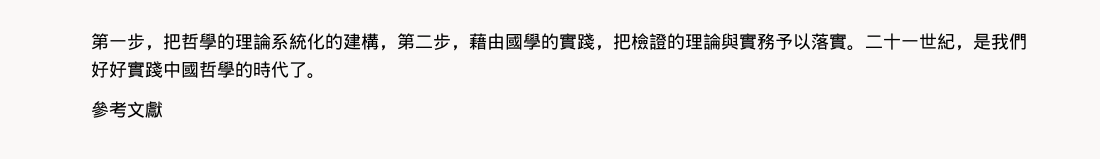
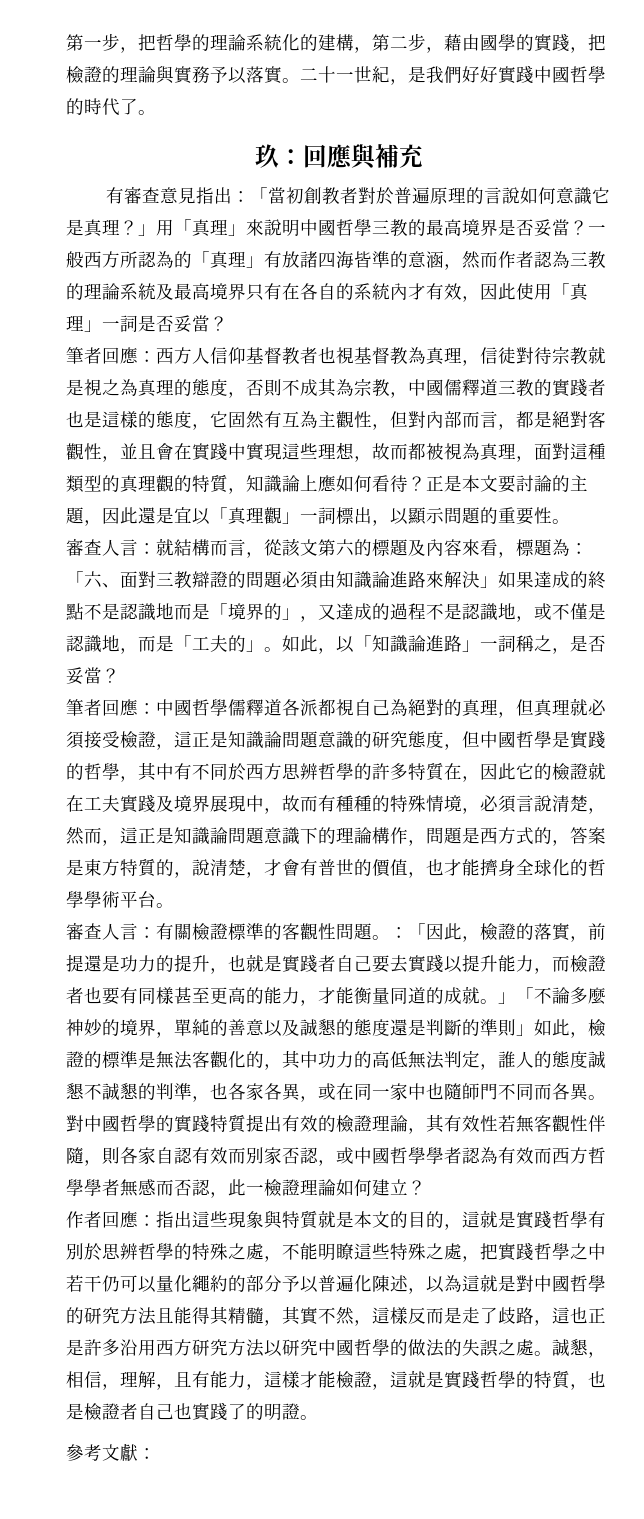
(325, 76) none -> [255,143,423,170] [105,186,610,205] [66,219,606,237] [66,251,606,270] [66,283,588,302] [66,315,228,333] [66,346,606,366] [66,378,606,398] [66,411,606,430] [66,442,606,462] [66,475,588,494] [66,507,570,526] [66,538,588,558] [66,571,606,589] [66,603,606,622] [66,635,606,654] [66,667,120,685] [66,698,606,718] [66,730,606,750] [66,762,606,782] [66,794,606,814] [66,827,606,846] [66,859,606,878] [66,891,174,908] [66,922,606,942] [66,954,606,974] [66,986,606,1006] [66,1019,606,1038] [66,1050,606,1070] [66,1083,606,1102] [66,1114,606,1134] [66,1147,606,1166] [66,1179,426,1198] [66,1210,606,1230] [66,1242,606,1262] [66,1274,606,1294] [66,1306,606,1326] [66,1339,606,1358] [66,1370,606,1390] [66,1402,318,1421] // 玖：回應與補充 // 有審查意見指出：「當初創教者對於普遍原理的言說如何意識它是真理？」用「真理」來說明中國哲學三教的最高境界是否妥當？一般西方所認為的「真理」有放諸四海皆準的意涵，然而作者認為三教的理論系統及最高境界只有在各自的系統內才有效，因此使用「真理」一詞是否妥當？ // 筆者回應：西方人信仰基督教者也視基督教為真理，信徒對待宗教就是視之為真理的態度，否則不成其為宗教，中國儒釋道三教的實踐者也是這樣的態度，它固然有互為主觀性，但對內部而言，都是絕對客觀性，並且會在實踐中實現這些理想，故而都被視為真理，面對這種類型的真理觀的特質，知識論上應如何看待？正是本文要討論的主題，因此還是宜以「真理觀」一詞標出，以顯示問題的重要性。 // 審查人言：就結構而言，從該文第六的標題及內容來看，標題為：「六、面對三教辯證的問題必須由知識論進路來解決」如果達成的終點不是認識地而是「境界的」，又達成的過程不是認識地，或不僅是認識地，而是「工夫的」。如此，以「知識論進路」一詞稱之，是否妥當？ // 筆者回應：中國哲學儒釋道各派都視自己為絕對的真理，但真理就必須接受檢證，這正是知識論問題意識的研究態度，但中國哲學是實踐的哲學，其中有不同於西方思辨哲學的許多特質在，因此它的檢證就在工夫實踐及境界展現中，故而有種種的特殊情境，必須言說清楚，然而，這正是知識論問題意識下的理論構作，問題是西方式的，答案是東方特質的，說清楚，才會有普世的價值，也才能擠身全球化的哲學學術平台。 // 審查人言：有關檢證標準的客觀性問題。：「因此，檢證的落實，前提還是功力的提升，也就是實踐者自己要去實踐以提升能力，而檢證者也要有同樣甚至更高的能力，才能衡量同道的成就。」「不論多麼神妙的境界，單純的善意以及誠懇的態度還是判斷的準則」如此，檢證的標準是無法客觀化的，其中功力的高低無法判定，誰人的態度誠懇不誠懇的判準，也各家各異，或在同一家中也隨師門不同而各異。對中國哲學的實踐特質提出有效的檢證理論，其有效性若無客觀性伴隨，則各家自認有效而別家否認，或中國哲學學者認為有效而西方哲學學者無感而否認，此一檢證理論如何建立？ // 作者回應：指出這些現象與特質就是本文的目的，這就是實踐哲學有別於思辨哲學的特殊之處，不能明瞭這些特殊之處，把實踐哲學之中若干仍可以量化繩約的部分予以普遍化陳述，以為這就是對中國哲學的研究方法且能得其精髓，其實不然，這樣反而是走了歧路，這也正是許多沿用西方研究方法以研究中國哲學的做法的失誤之處。誠懇，相信，理解，且有能力，這樣才能檢證，這就是實踐哲學的特質，也是檢證者自己也實踐了的明證。
(163, 109) none -> [138,1448,156,1459] ：

